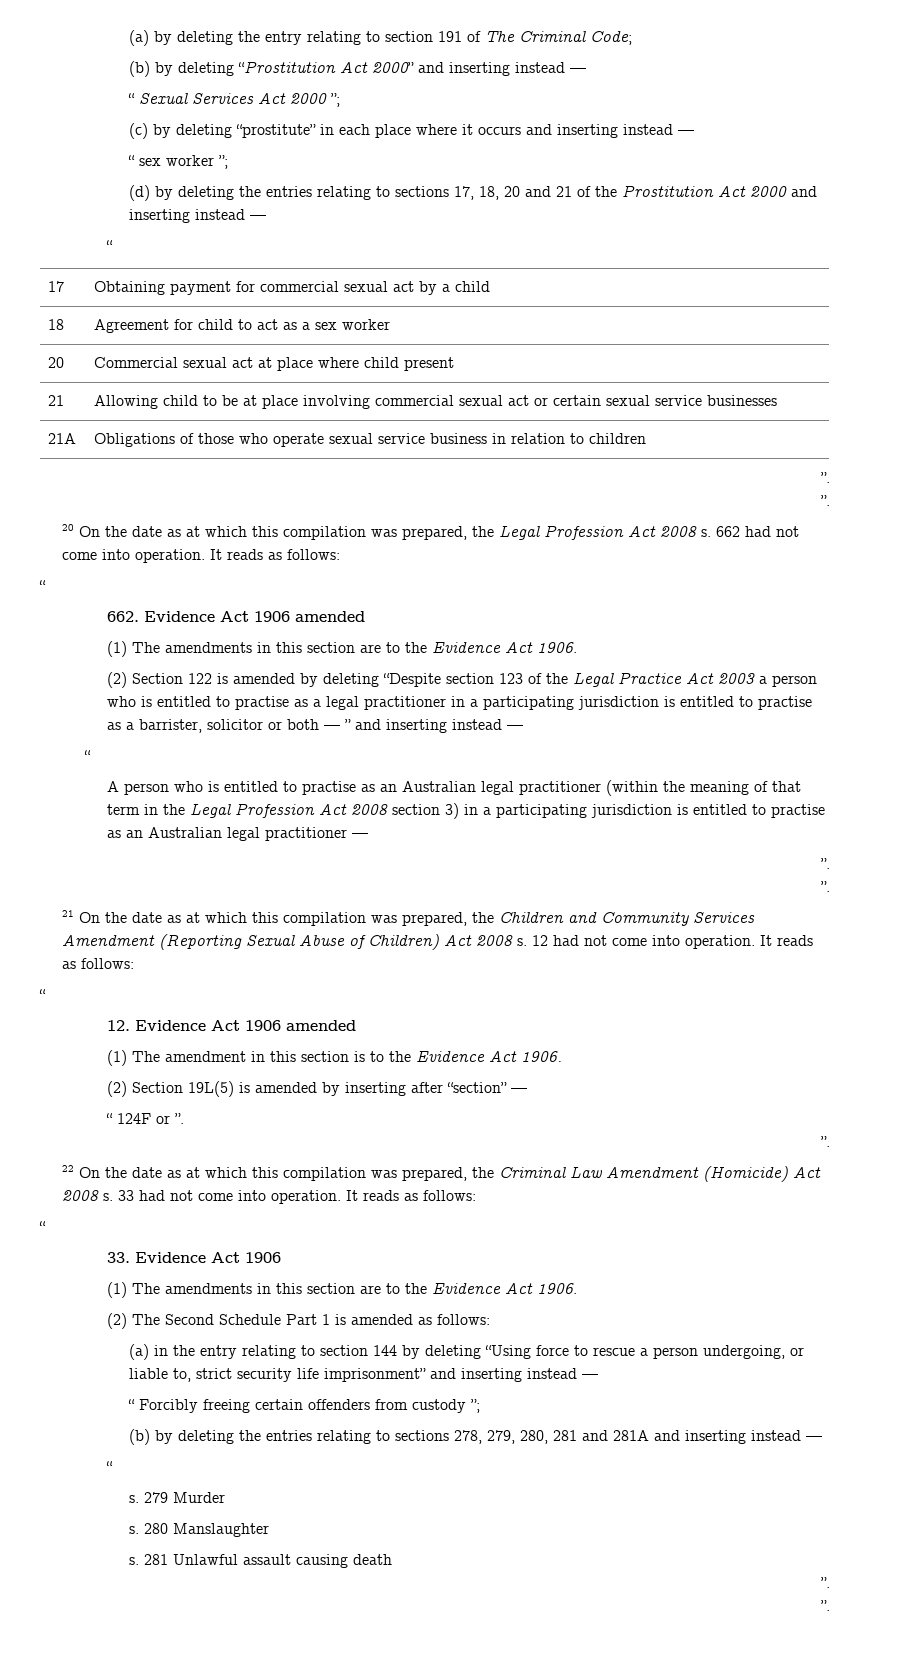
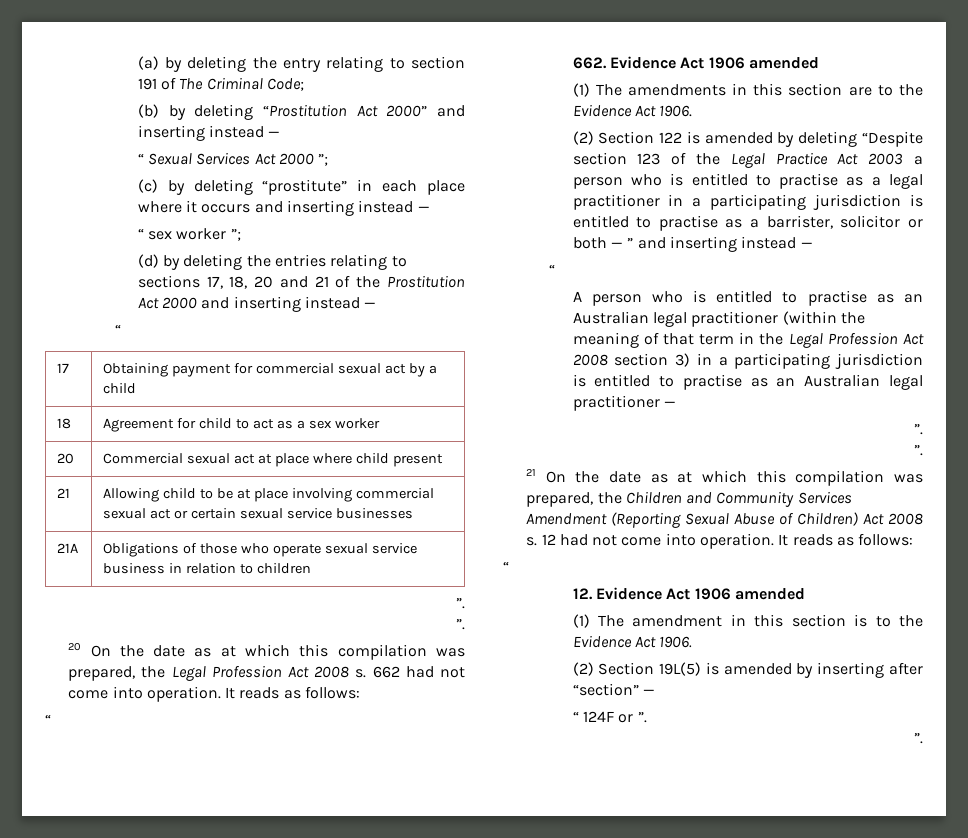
[62,1165,822,1182] [62,1190,477,1204] [39,1221,46,1232] [106,1252,281,1263] [106,1282,577,1298] [106,1313,490,1329] [129,1344,805,1360] [129,1368,599,1382] [128,1399,481,1413] [129,1429,823,1445] [105,1461,113,1472] [129,1492,226,1503] [129,1523,270,1537] [129,1554,393,1568] [821,1577,830,1588] [821,1600,830,1611] // 22 On the date as at which this compilation was prepared, the Criminal Law Amendment (Homicide) Act 2008 s. 33 had not come into operation. It reads as follows: // “ // 33. Evidence Act 1906 // (1) The amendments in this section are to the Evidence Act 1906. // (2) The Second Schedule Part 1 is amended as follows: // (a) in the entry relating to section 144 by deleting “Using force to rescue a person undergoing, or liable to, strict security life imprisonment” and inserting instead — // “ Forcibly freeing certain offenders from custody ”; // (b) by deleting the entries relating to sections 278, 279, 280, 281 and 281A and inserting instead — // “ // s. 279 Murder // s. 280 Manslaughter // s. 281 Unlawful assault causing death // ”. // ”. -> (923, 738) none

